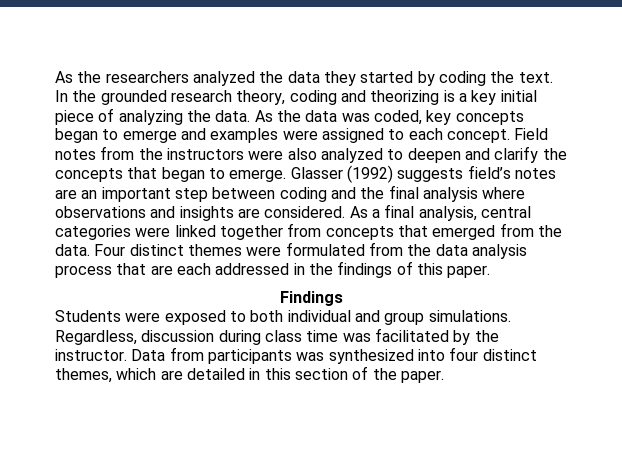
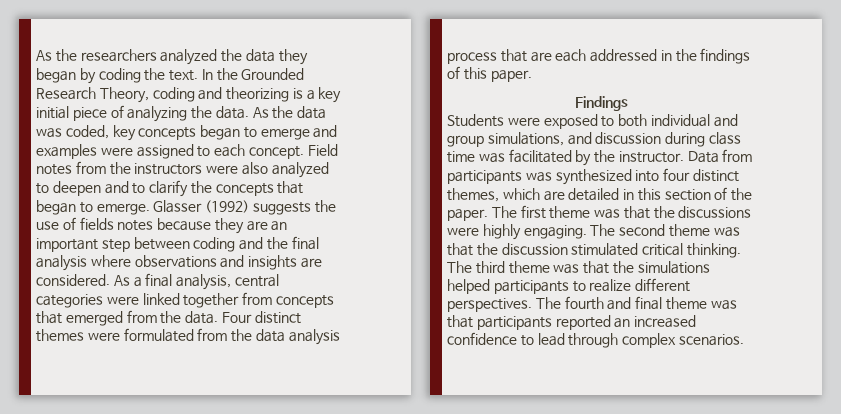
[360,71,414,83] started -> [36,68,76,83] began
[100,90,286,105] grounded research theory, -> [241,68,305,80] [36,87,149,103] Grounded Research Theory,
(490, 154) none -> [132,183,146,194] to
[467,165,556,179] field’s notes -> [314,200,336,213] [36,217,244,234] the use of fields notes because they
[428,310,511,322] [55,330,137,345] simulations. Regardless, -> [487,132,592,146] simulations, and
(444, 376) none -> [491,205,752,219] [447,224,740,240] [447,243,741,258] [447,261,710,274] [447,278,691,294] [447,296,737,312] [447,315,697,330] [447,332,744,348] The first theme was that the discussions were highly engaging. The second theme was that the discussion stimulated critical thinking. The third theme was that the simulations helped participants to realize different perspectives. The fourth and final theme was that participants reported an increased confidence to lead through complex scenarios.

